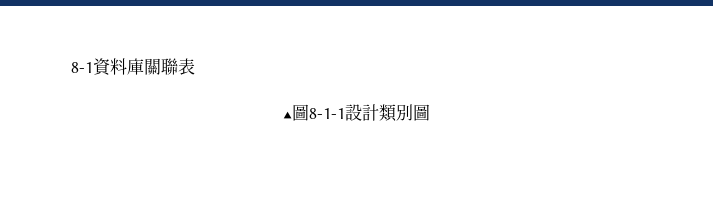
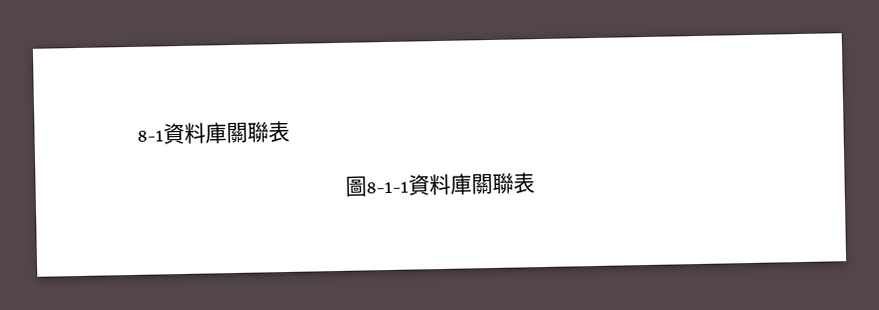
[283,104,430,122] ▲圖8-1-1設計類別圖 -> [345,172,535,197] 圖8-1-1資料庫關聯表

